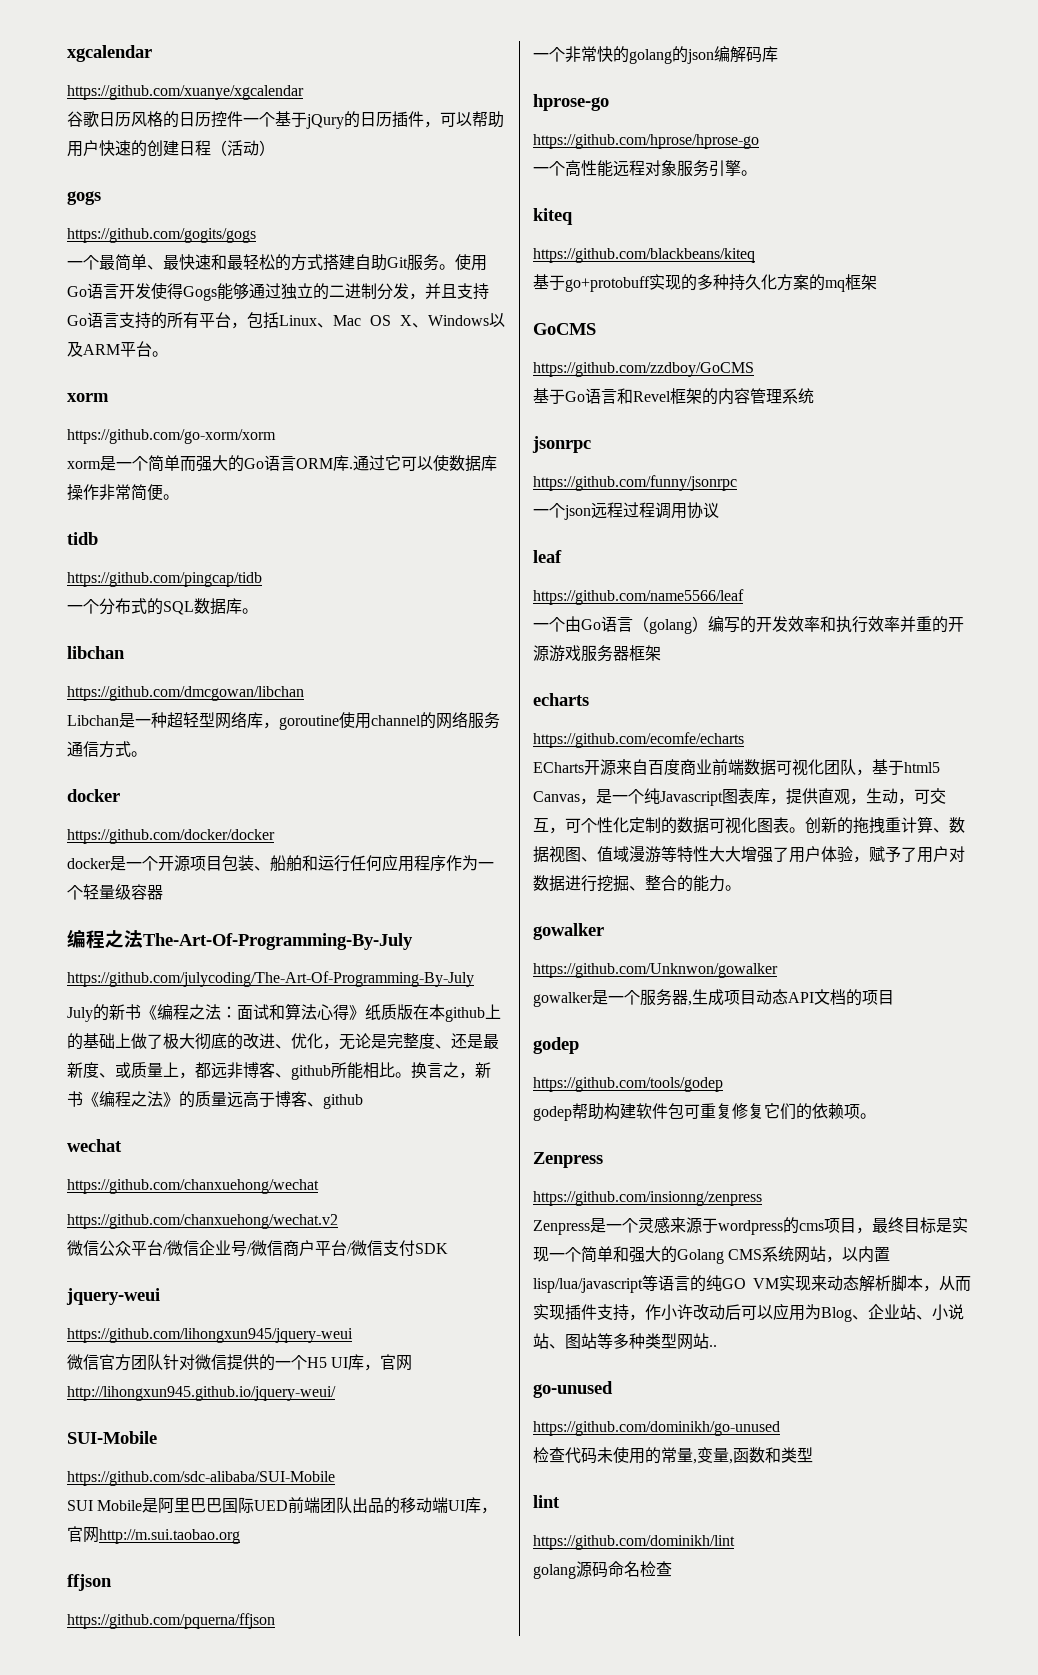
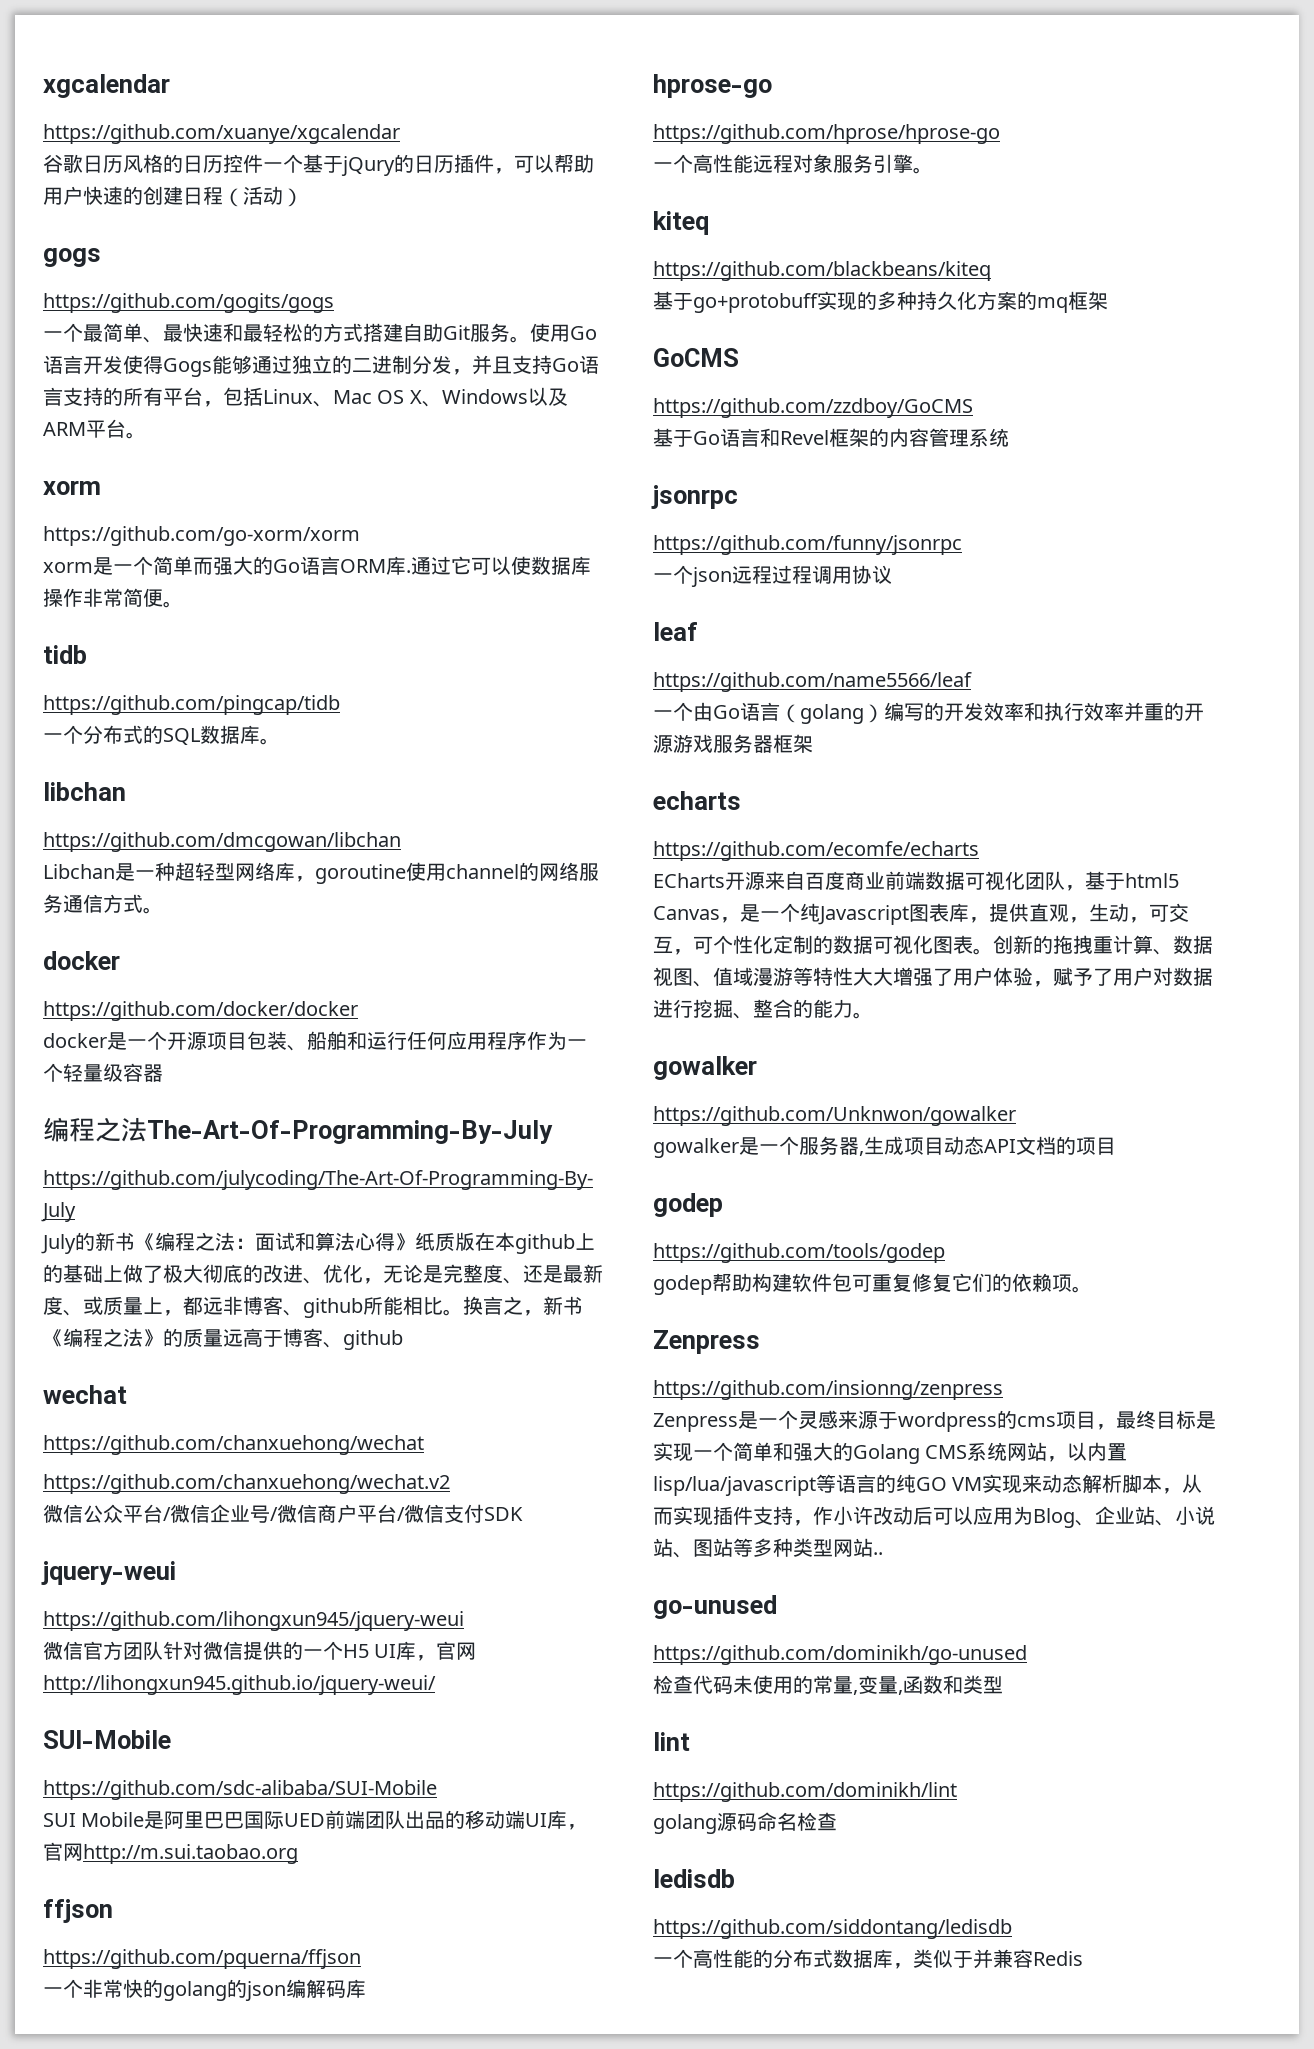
(672, 1569) none -> [653,1869,735,1888] [653,1919,1012,1939] [653,1949,1083,1969] // ledisdb // https://github.com/siddontang/ledisdb // 一个高性能的分布式数据库，类似于并兼容Redis

